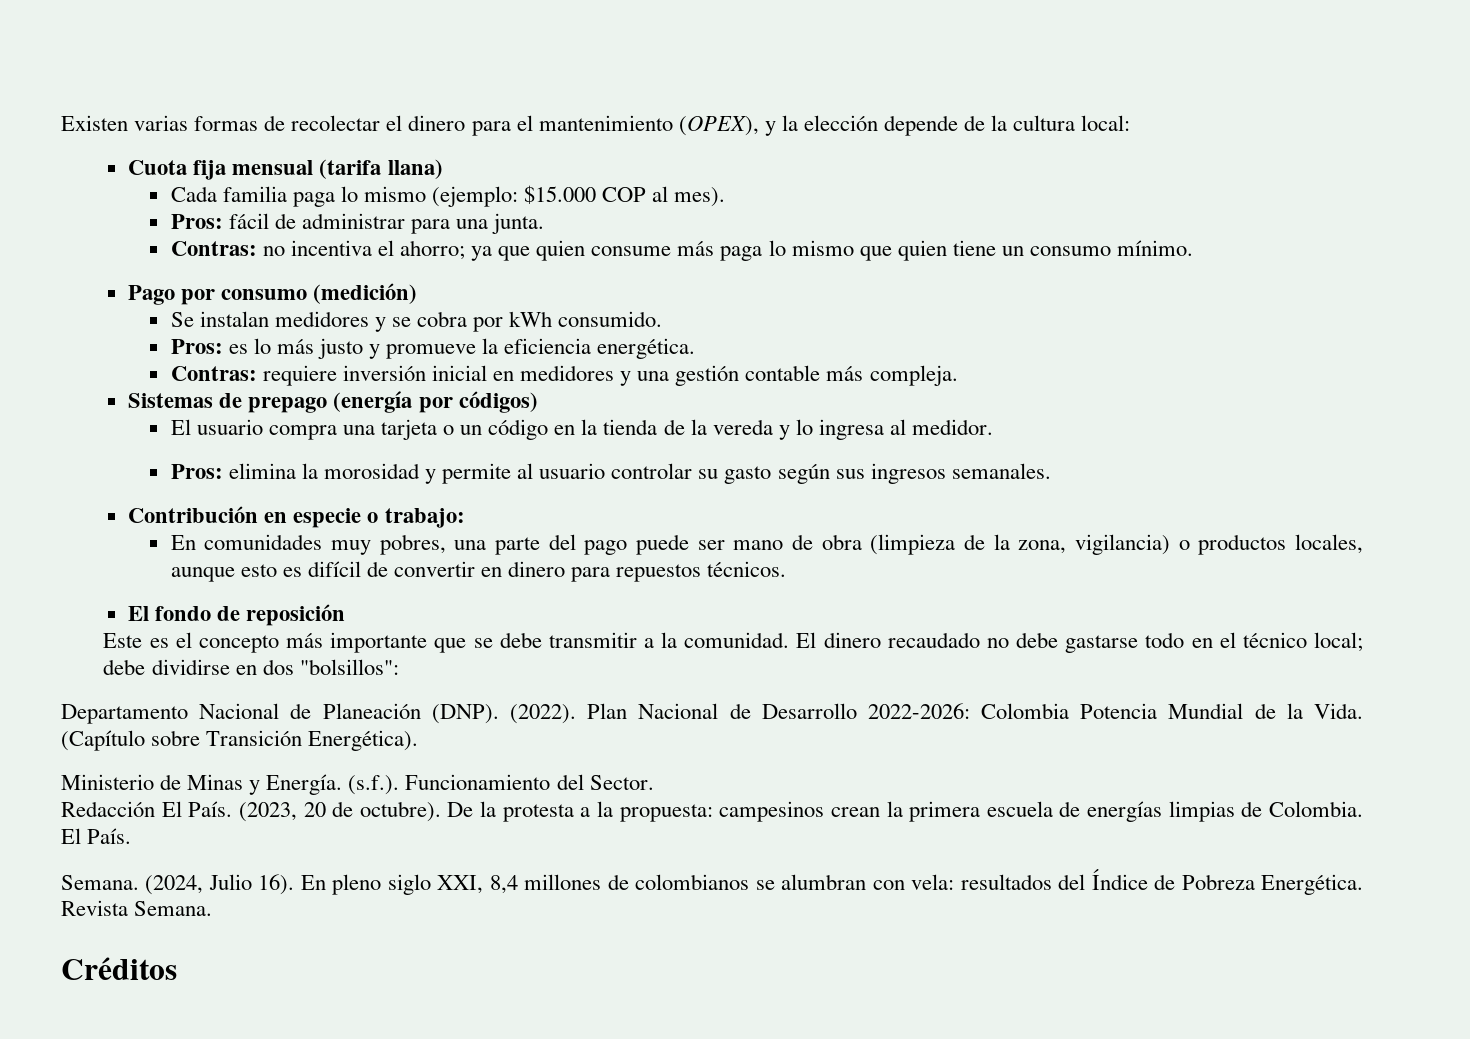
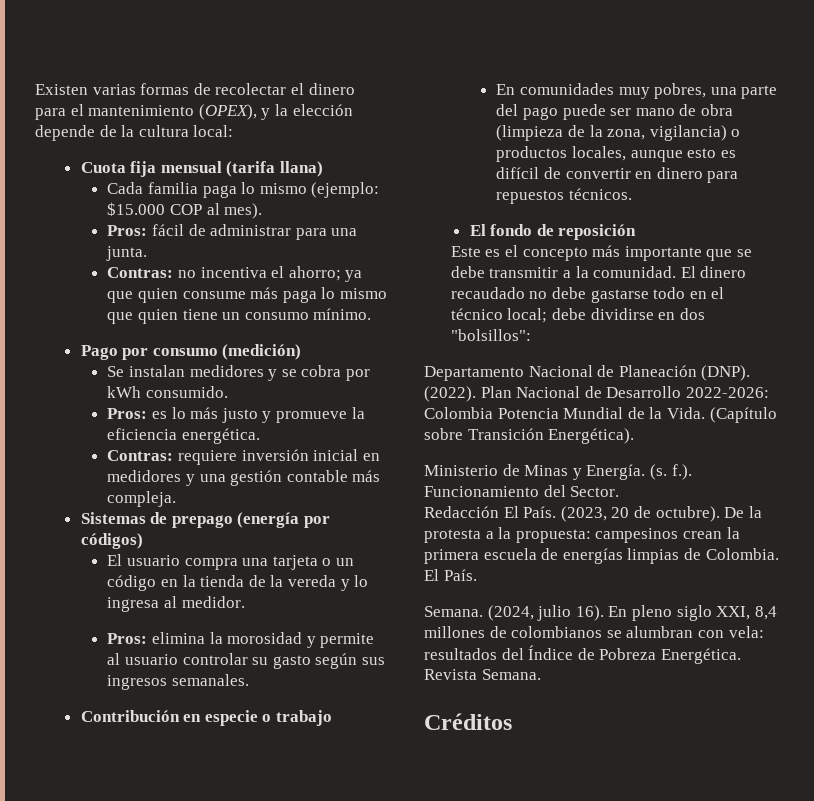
[384,508,465,528] trabajo: -> [275,710,332,726] trabajo
[348,775,400,795] (s.f.). -> [649,464,692,480] (s. f.).
[208,874,252,890] Julio -> [537,605,572,621] julio

